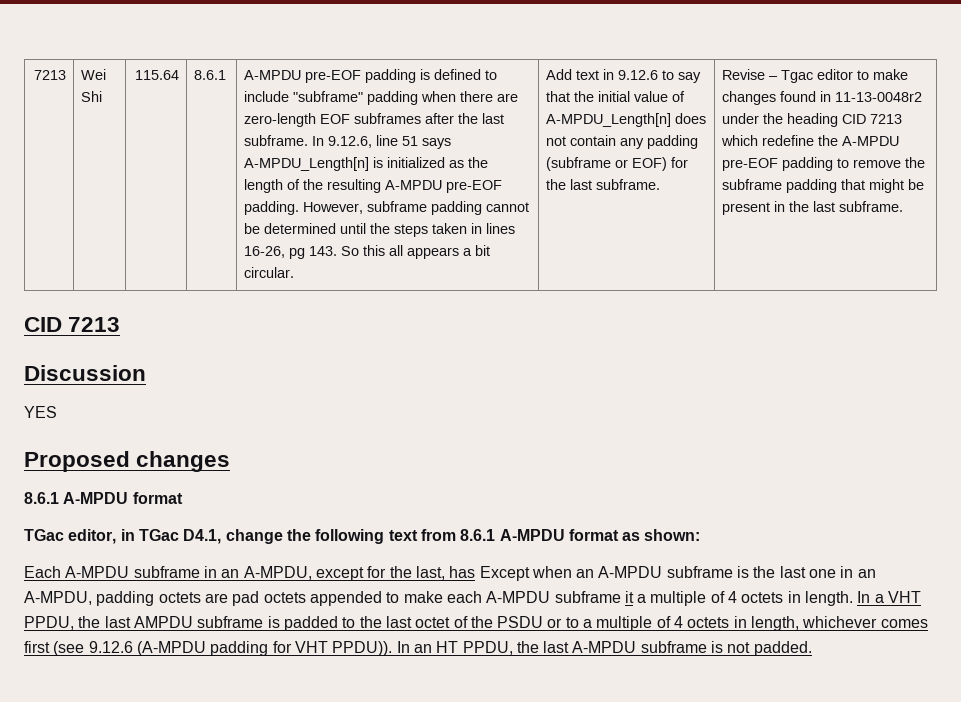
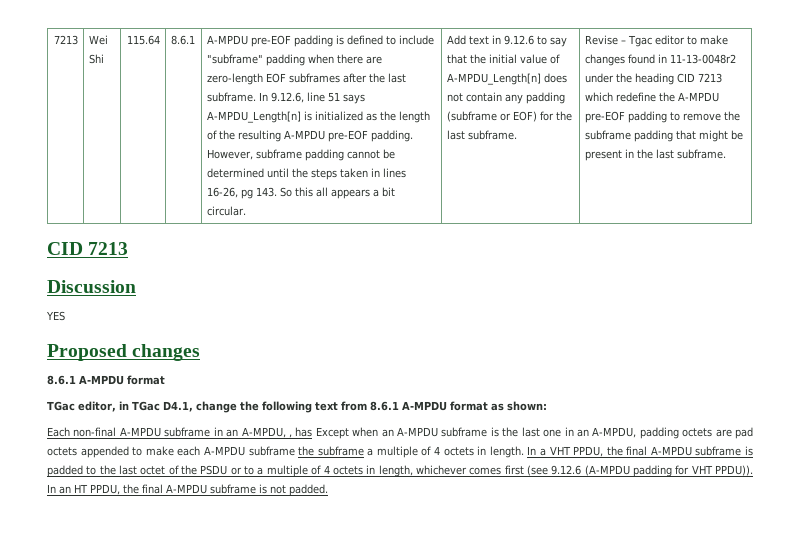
(61, 572) none -> [73,427,117,437] non-final
[315,566,445,581] except for the last, -> [288,434,292,438] ,
[624,591,634,603] it -> [298,446,364,456] the subframe
[104,616,193,628] last AMPDU -> [626,446,692,456] final A-MPDU
[543,641,570,653] last -> [142,484,163,494] final

